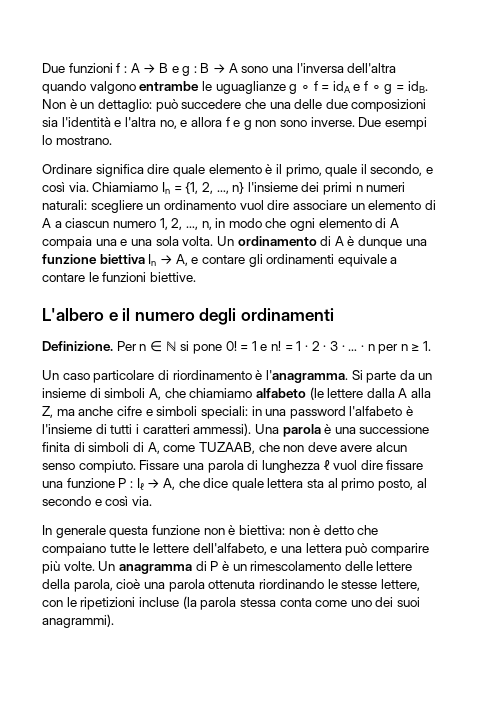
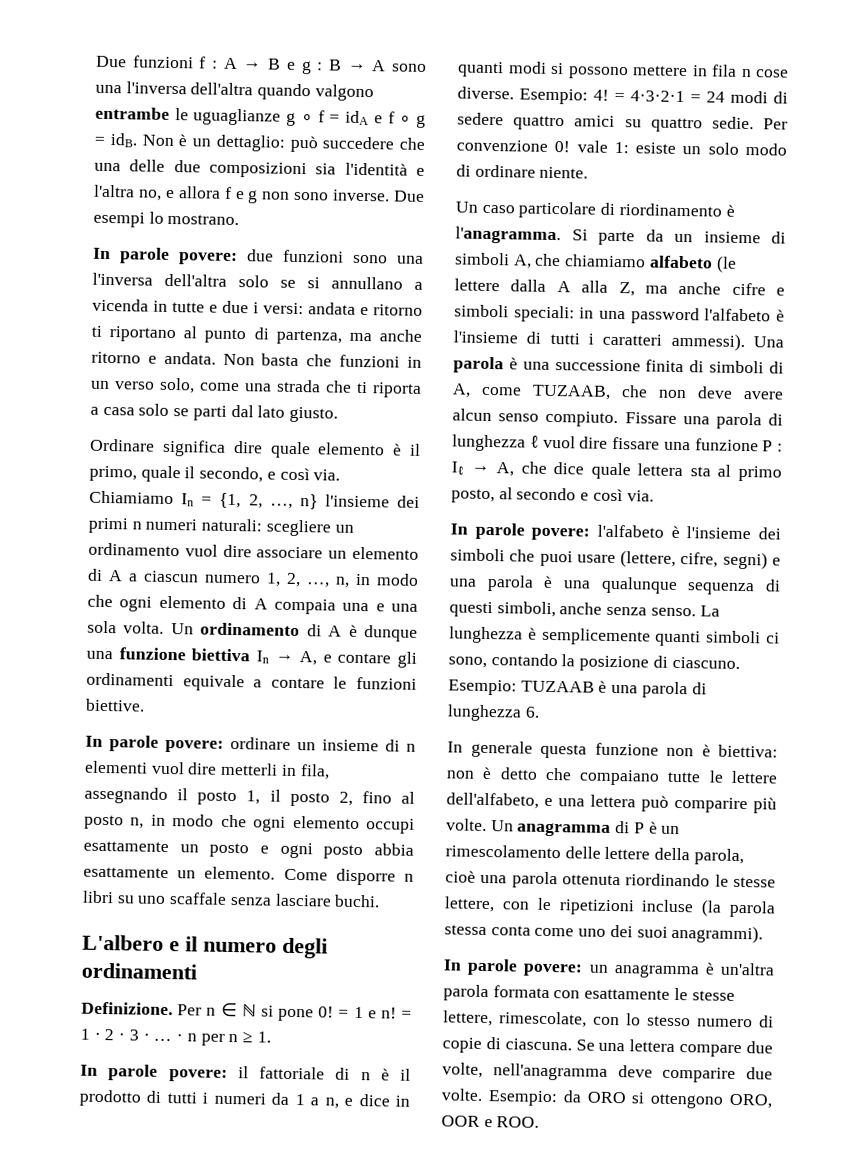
(112, 140) none -> [93,247,424,266] [92,272,423,290] [92,298,423,316] [91,325,422,345] [91,351,422,368] [90,377,422,398] [90,403,339,423] // In parole povere: due funzioni sono una l'inversa dell'altra solo se si annullano a vicenda in tutte e due i versi: andata e ritorno ti riportano al punto di partenza, ma anche ritorno e andata. Non basta che funzioni in un verso solo, come una strada che ti riporta a casa solo se parti dal lato giusto.
(196, 277) none -> [85,735,416,753] [84,760,330,780] [84,786,415,807] [84,814,416,834] [83,840,414,860] [83,866,414,886] [82,890,381,908] // In parole povere: ordinare un insieme di n elementi vuol dire metterli in fila, assegnando il posto 1, il posto 2, fino al posto n, in modo che ogni elemento occupi esattamente un posto e ogni posto abbia esattamente un elemento. Come disporre n libri su uno scaffale senza lasciare buchi.
(432, 346) none -> [80,1064,411,1082] [79,1089,410,1109] [457,61,789,80] [457,86,788,105] [457,112,788,133] [456,139,787,156] [456,164,589,179] // In parole povere: il fattoriale di n è il prodotto di tutti i numeri da 1 a n, e dice in quanti modi si possono mettere in fila n cose diverse. Esempio: 4! = 4·3·2·1 = 24 modi di sedere quattro amici su quattro sedie. Per convenzione 0! vale 1: esiste un solo modo di ordinare niente.
(152, 501) none -> [450,522,781,541] [450,548,781,570] [449,574,781,596] [449,601,720,618] [449,626,780,647] [448,653,740,672] [448,679,707,699] [447,704,540,722] // In parole povere: l'alfabeto è l'insieme dei simboli che puoi usare (lettere, cifre, segni) e una parola è una qualunque sequenza di questi simboli, anche senza senso. La lunghezza è semplicemente quanti simboli ci sono, contando la posizione di ciascuno. Esempio: TUZAAB è una parola di lunghezza 6.
(114, 621) none -> [443,958,775,979] [443,984,735,1002] [443,1010,774,1028] [442,1037,773,1058] [442,1062,773,1083] [441,1088,772,1109] [441,1115,540,1128] // In parole povere: un anagramma è un'altra parola formata con esattamente le stesse lettere, rimescolate, con lo stesso numero di copie di ciascuna. Se una lettera compare due volte, nell'anagramma deve comparire due volte. Esempio: da ORO si ottengono ORO, OOR e ROO.

